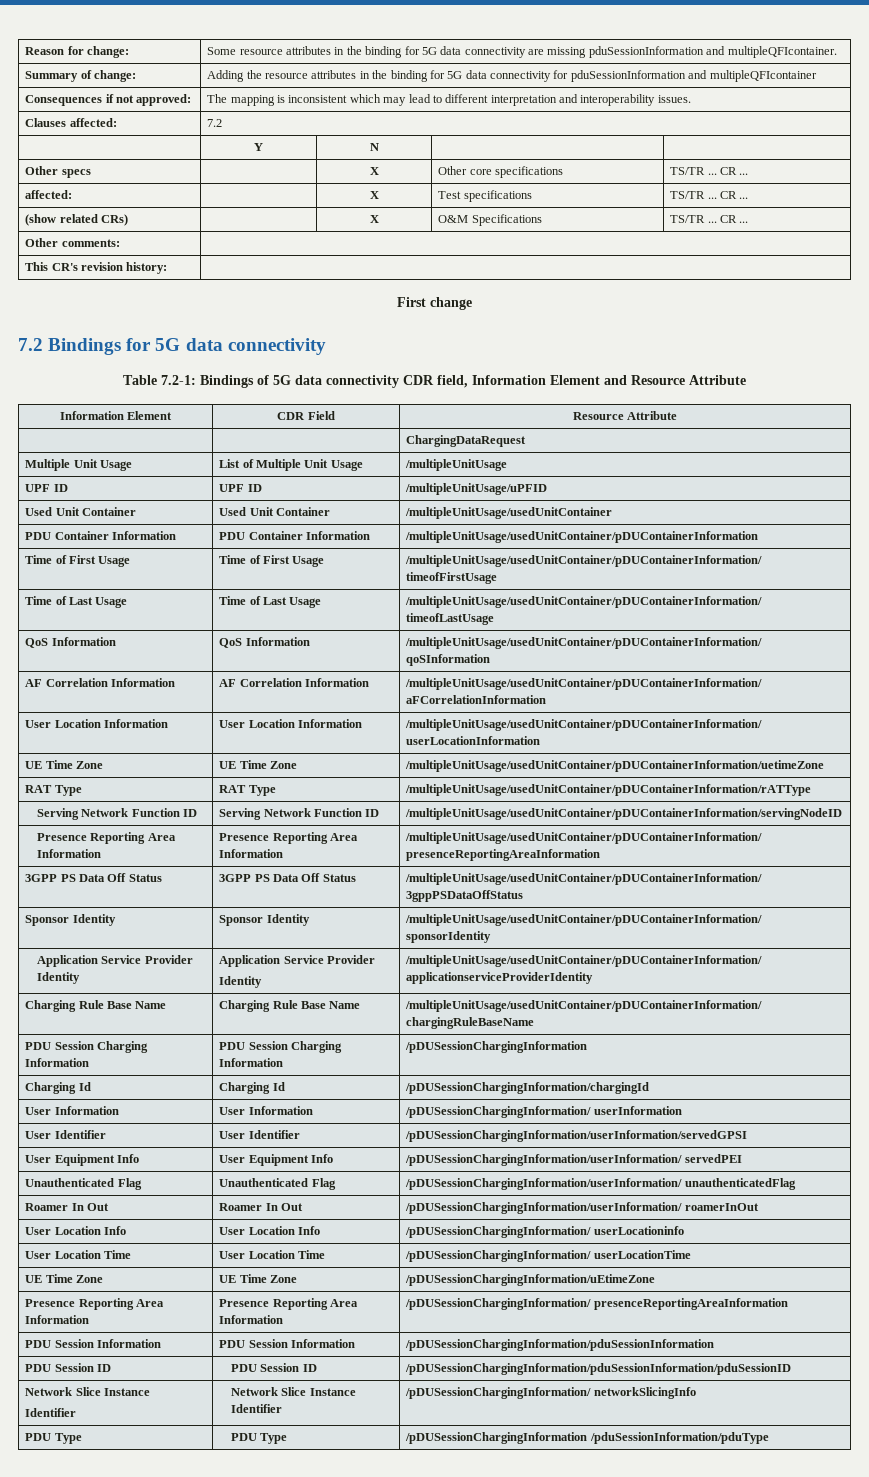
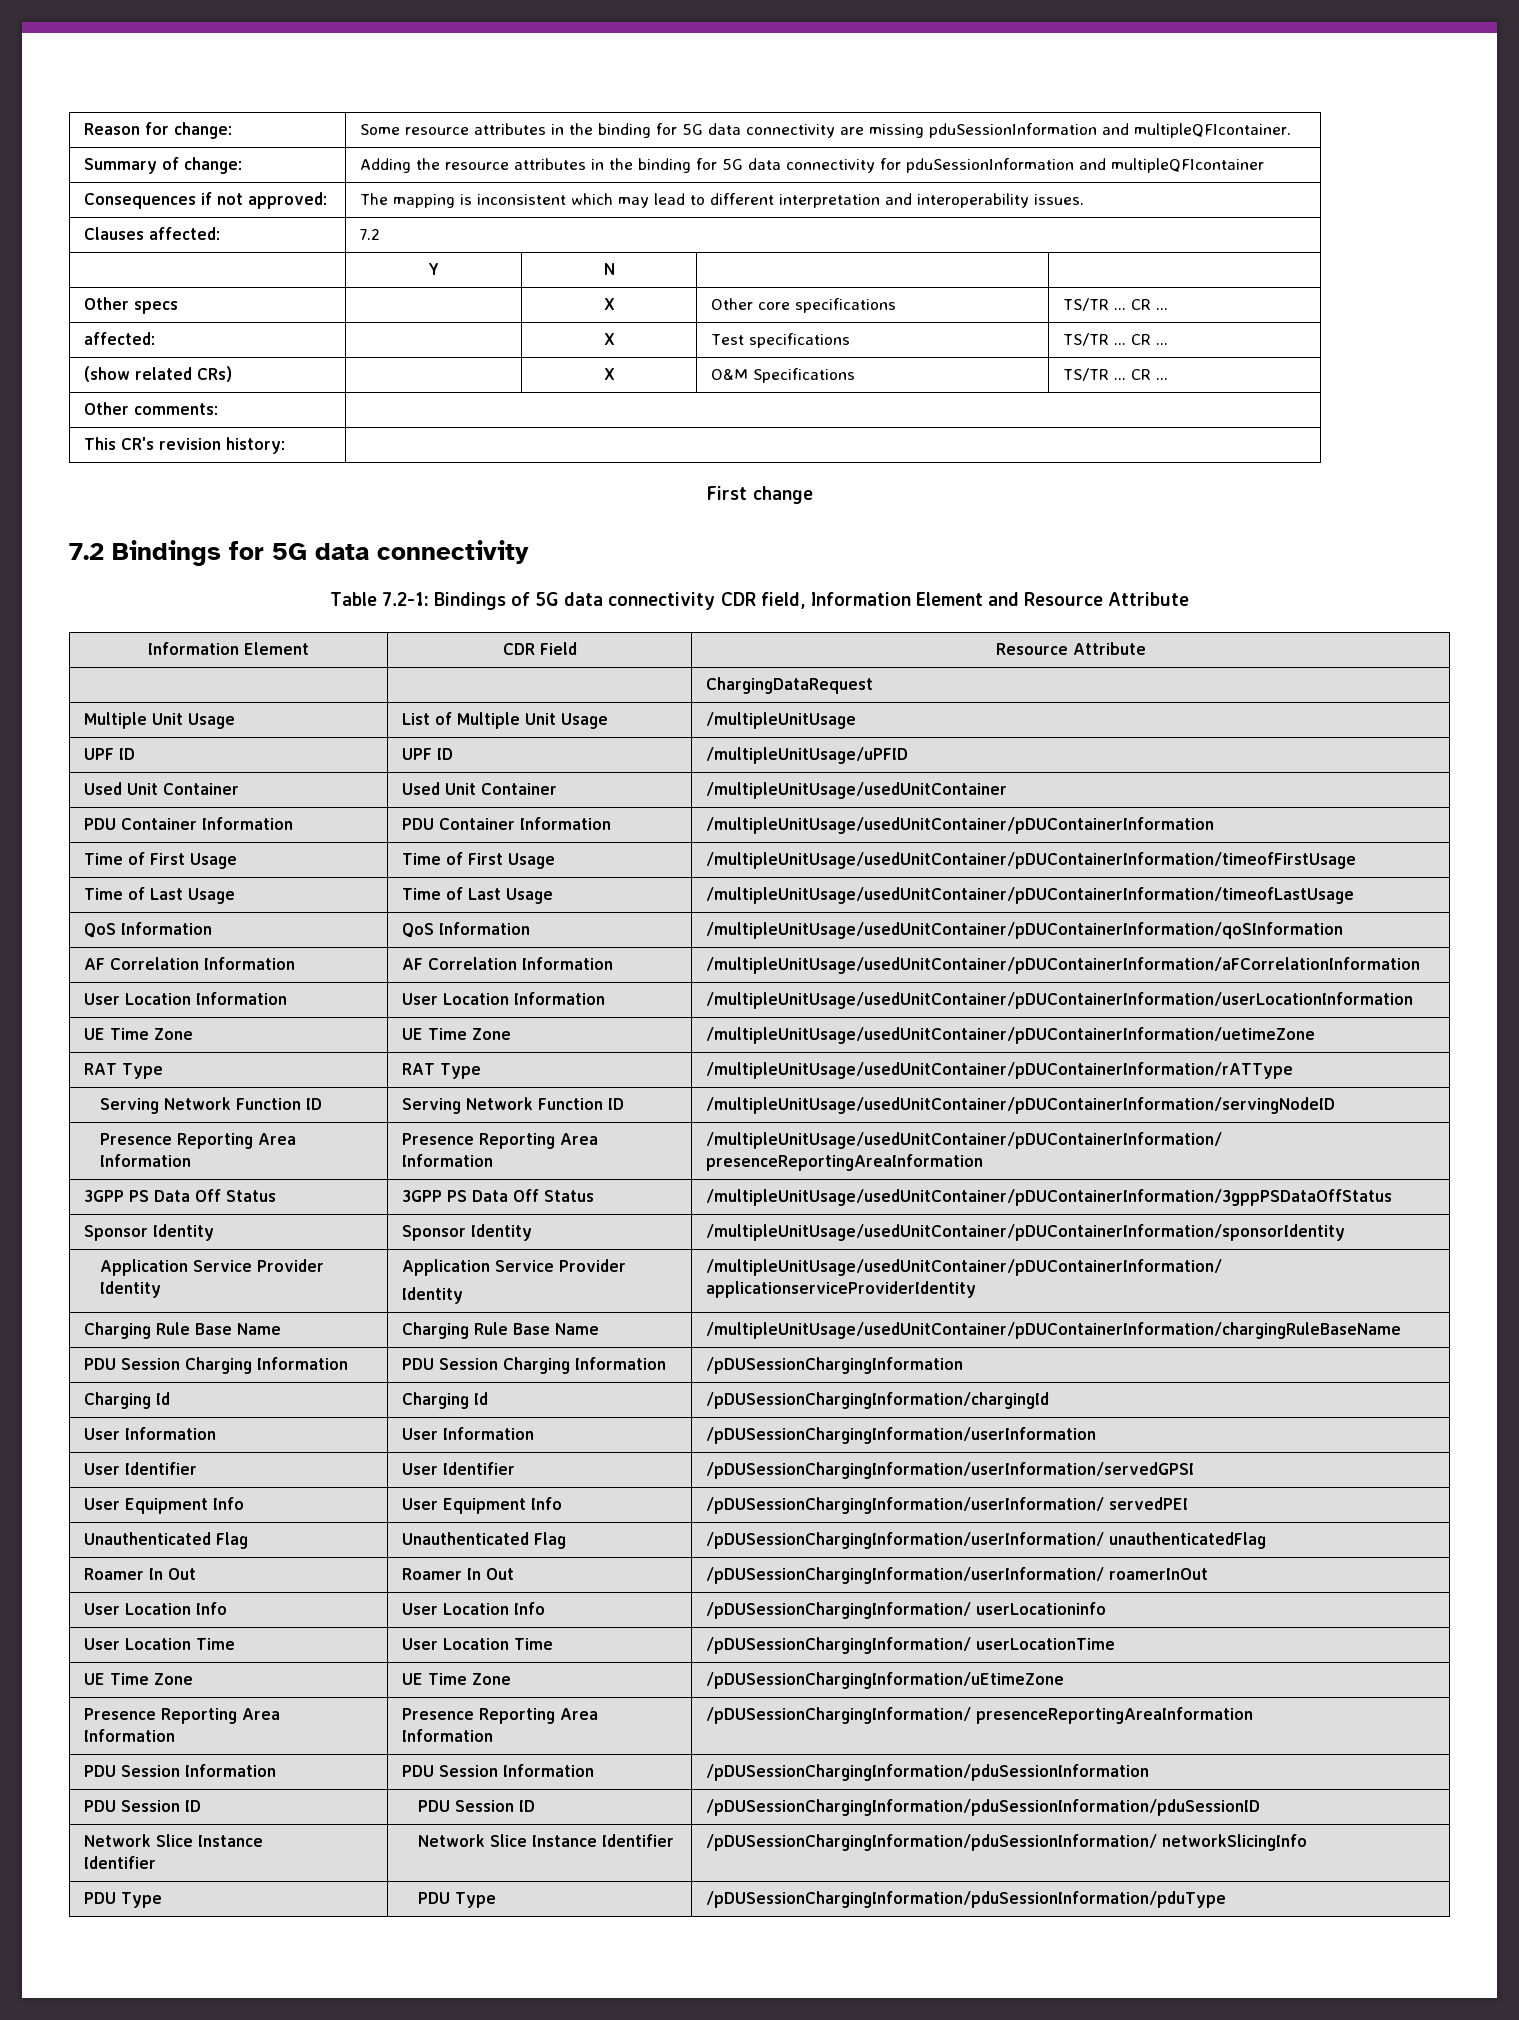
[405,1106,682,1118] /pDUSessionChargingInformation/ userInformation -> [705,1427,1096,1444] /pDUSessionChargingInformation/userInformation
[405,1387,592,1399] /pDUSessionChargingInformation/ -> [705,1834,1157,1851] /pDUSessionChargingInformation/pduSessionInformation/
[405,1432,769,1444] /pDUSessionChargingInformation /pduSessionInformation/pduType -> [705,1891,1226,1908] /pDUSessionChargingInformation/pduSessionInformation/pduType

